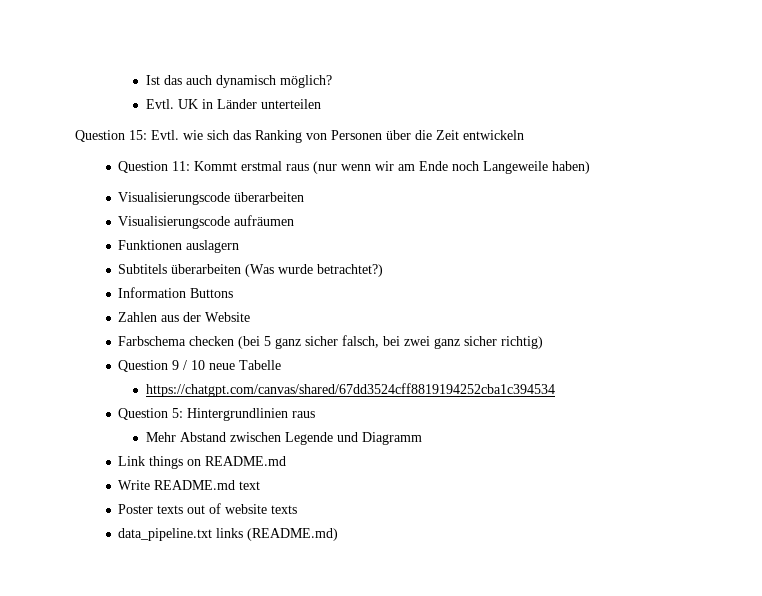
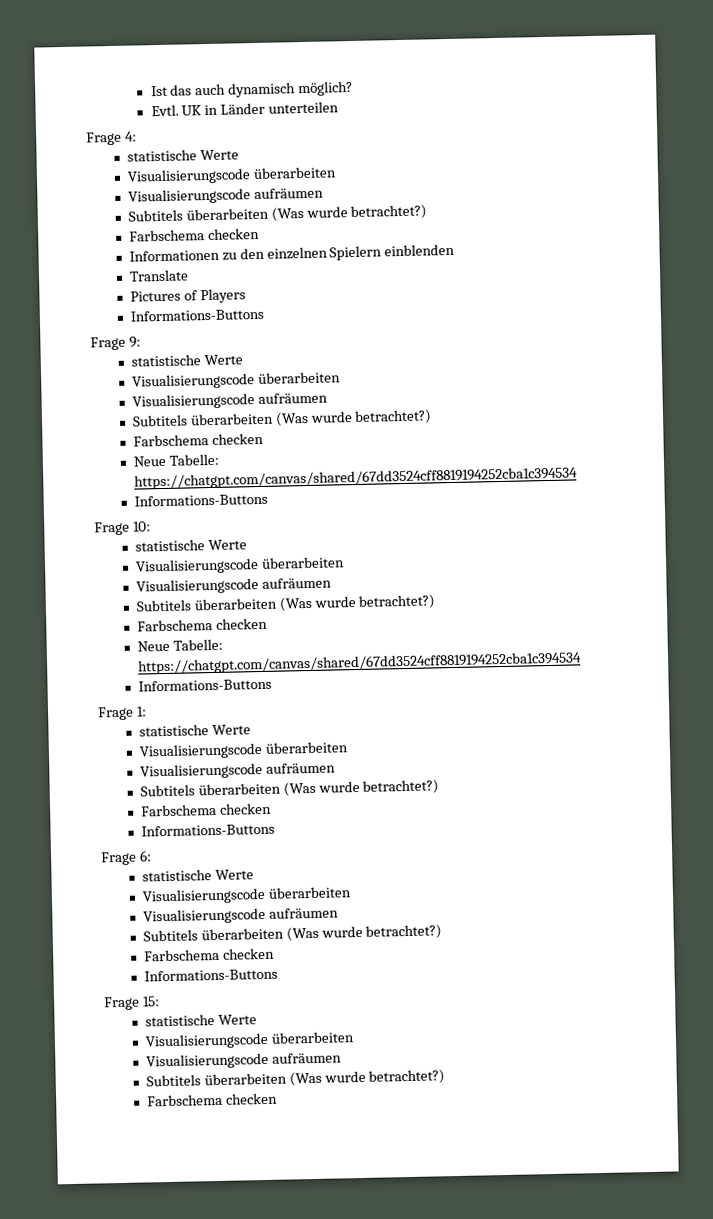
[75,130,524,143] [118,161,591,174] [118,192,305,205] [118,215,295,229] [118,240,240,253] [118,264,384,277] [118,287,234,298] [118,312,251,322] [118,335,544,349] [118,360,282,372] [145,383,555,397] [118,408,316,421] [145,432,422,445] [118,456,287,469] [118,480,261,490] [118,503,298,514] [118,528,339,541] Question 15: Evtl. wie sich das Ranking von Personen über die Zeit entwickeln // Question 11: Kommt erstmal raus (nur wenn wir am Ende noch Langeweile haben) // Visualisierungscode überarbeiten // Visualisierungscode aufräumen // Funktionen auslagern // Subtitels überarbeiten (Was wurde betrachtet?) // Information Buttons // Zahlen aus der Website // Farbschema checken (bei 5 ganz sicher falsch, bei zwei ganz sicher richtig) // Question 9 / 10 neue Tabelle // https://chatgpt.com/canvas/shared/67dd3524cff8819194252cba1c394534 // Question 5: Hintergrundlinien raus // Mehr Abstand zwischen Legende und Diagramm // Link things on README.md // Write README.md text // Poster texts out of website texts // data_pipeline.txt links (README.md) -> [86,131,137,146] [126,149,239,162] [126,166,337,185] [127,187,324,205] [127,204,428,222] [128,227,260,242] [128,243,456,262] [128,269,189,282] [129,288,246,304] [129,308,264,322] [90,336,141,351] [130,354,243,367] [131,371,341,390] [131,392,328,410] [131,409,433,427] [132,432,264,447] [132,453,219,467] [133,466,578,490] [133,493,268,507] [94,521,151,536] [134,539,247,552] [134,556,345,575] [135,577,332,595] [135,594,436,612] [136,617,268,632] [136,638,223,652] [137,651,582,675] [137,678,272,692] [97,706,147,721] [138,724,251,737] [138,741,348,760] [139,762,336,780] [139,779,440,797] [140,802,272,817] [140,823,275,837] [100,850,152,866] [141,869,254,882] [141,886,351,905] [142,907,339,925] [142,924,443,942] [143,947,275,962] [143,968,278,982] [103,996,160,1011] [144,1014,257,1027] [144,1031,354,1050] [145,1052,342,1070] [145,1069,446,1087] [146,1092,278,1107] Frage 4: // statistische Werte // Visualisierungscode überarbeiten // Visualisierungscode aufräumen // Subtitels überarbeiten (Was wurde betrachtet?) // Farbschema checken // Informationen zu den einzelnen Spielern einblenden // Translate // Pictures of Players // Informations-Buttons // Frage 9: // statistische Werte // Visualisierungscode überarbeiten // Visualisierungscode aufräumen // Subtitels überarbeiten (Was wurde betrachtet?) // Farbschema checken // Neue Tabelle: https://chatgpt.com/canvas/shared/67dd3524cff8819194252cba1c394534 // Informations-Buttons // Frage 10: // statistische Werte // Visualisierungscode überarbeiten // Visualisierungscode aufräumen // Subtitels überarbeiten (Was wurde betrachtet?) // Farbschema checken // Neue Tabelle: https://chatgpt.com/canvas/shared/67dd3524cff8819194252cba1c394534 // Informations-Buttons // Frage 1: // statistische Werte // Visualisierungscode überarbeiten // Visualisierungscode aufräumen // Subtitels überarbeiten (Was wurde betrachtet?) // Farbschema checken // Informations-Buttons // Frage 6: // statistische Werte // Visualisierungscode überarbeiten // Visualisierungscode aufräumen // Subtitels überarbeiten (Was wurde betrachtet?) // Farbschema checken // Informations-Buttons // Frage 15: // statistische Werte // Visualisierungscode überarbeiten // Visualisierungscode aufräumen // Subtitels überarbeiten (Was wurde betrachtet?) // Farbschema checken

